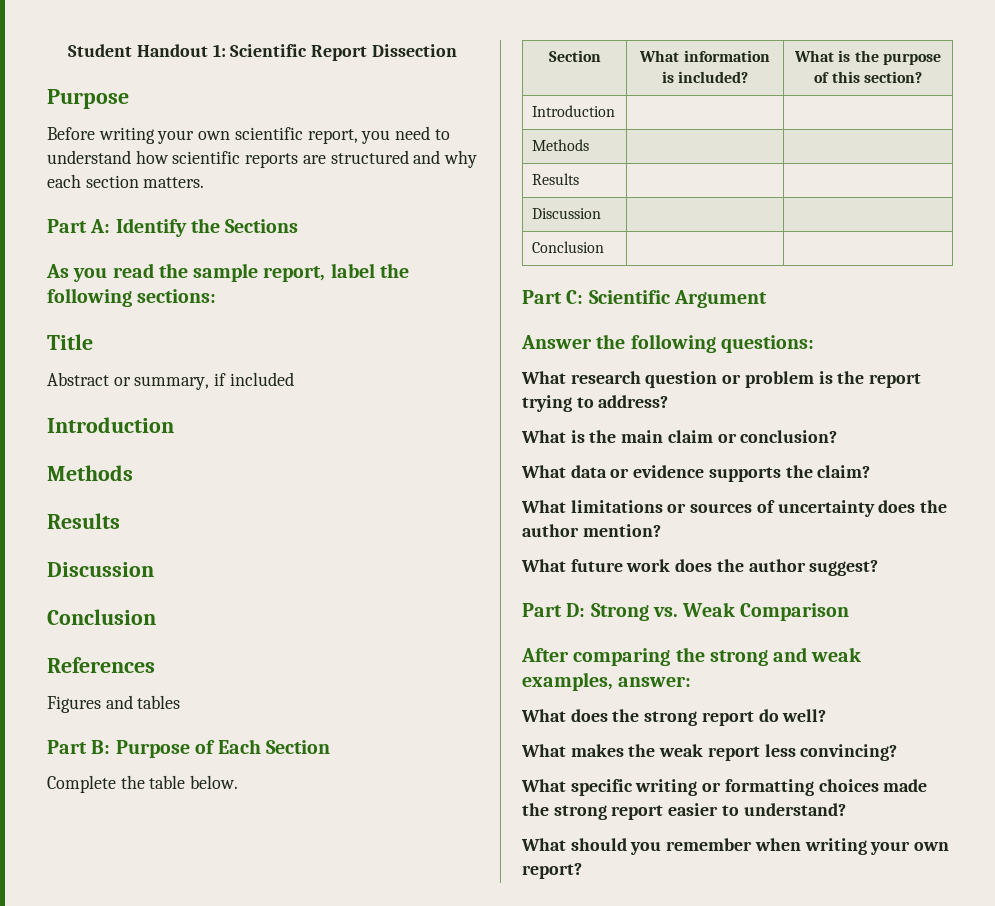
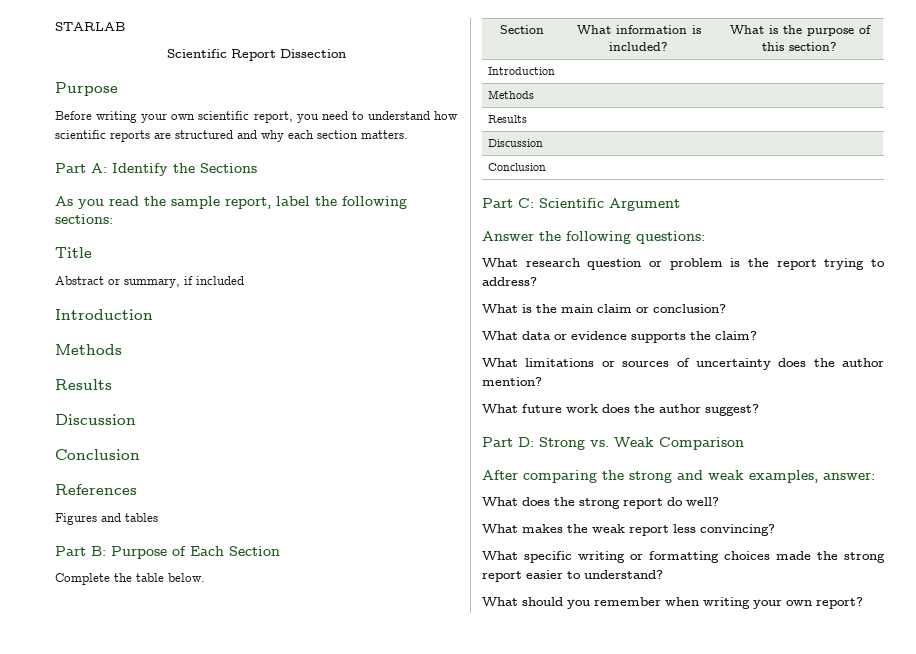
[68,44,226,57] Student Handout 1: -> [55,22,125,31] STARLAB //

